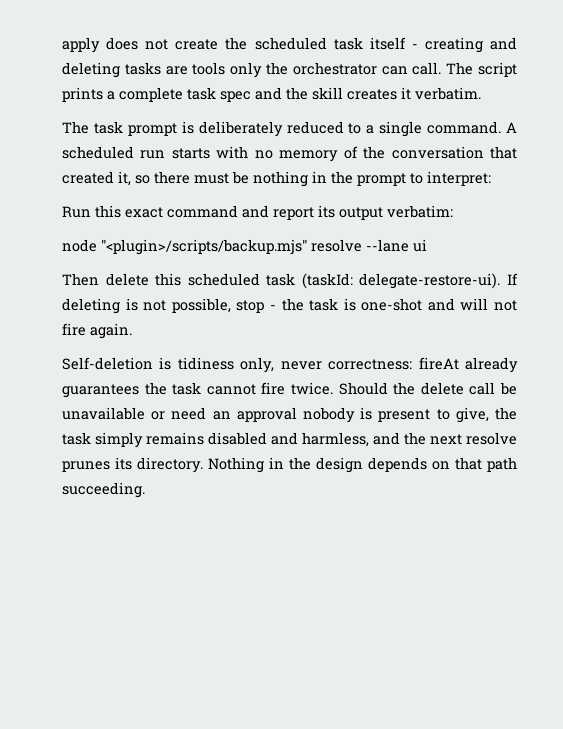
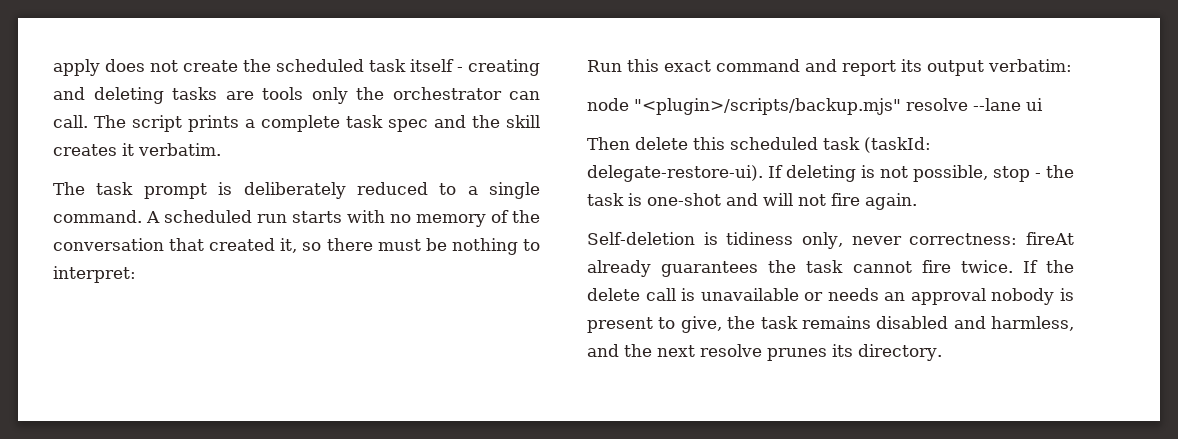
[312,171,406,186] in the prompt -> (518, 246) none
[338,382,388,395] Should -> [1022,260,1038,273] If
[500,382,518,395] be -> [681,288,696,301] is
[171,407,207,420] need -> [827,288,879,301] needs
[95,432,143,448] simply -> (798, 322) none
[208,457,517,473] [62,482,145,498] Nothing in the design depends on that path succeeding. -> (942, 352) none

